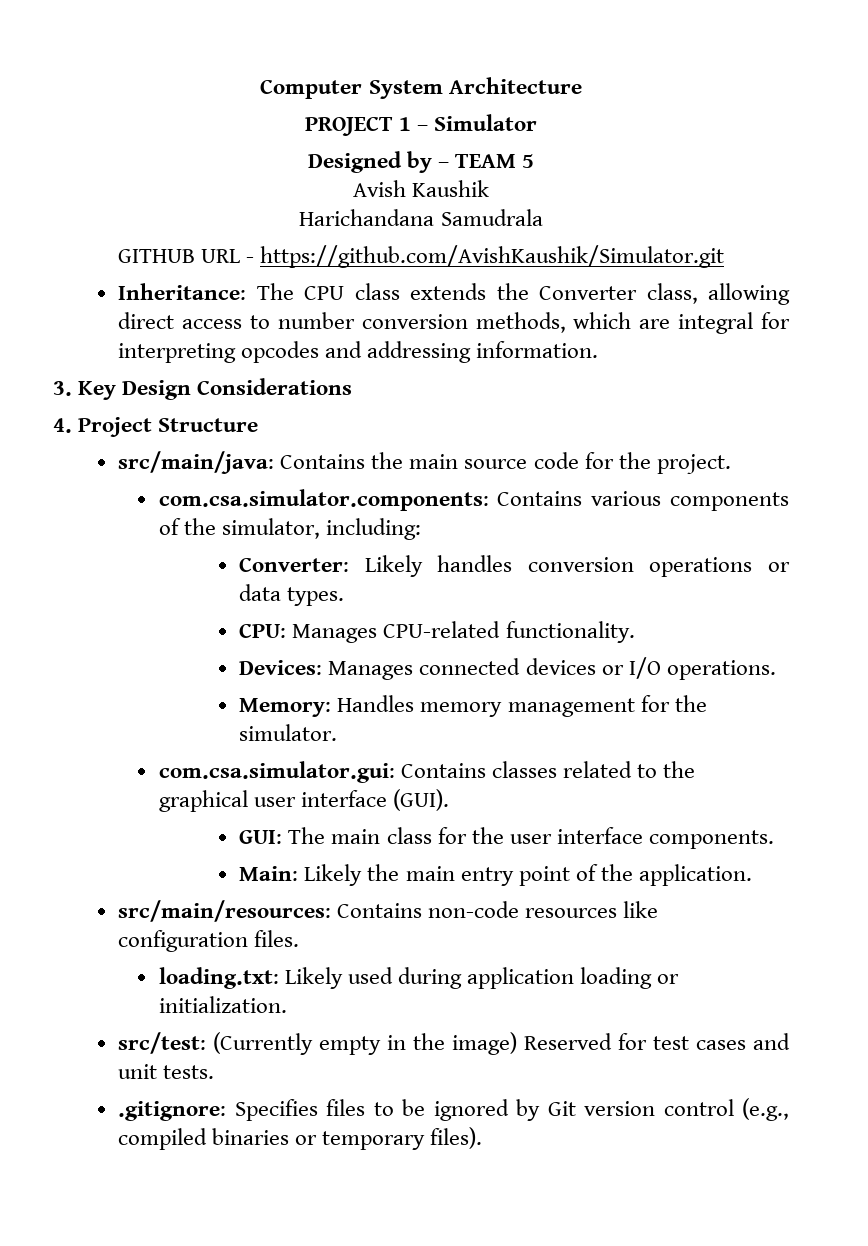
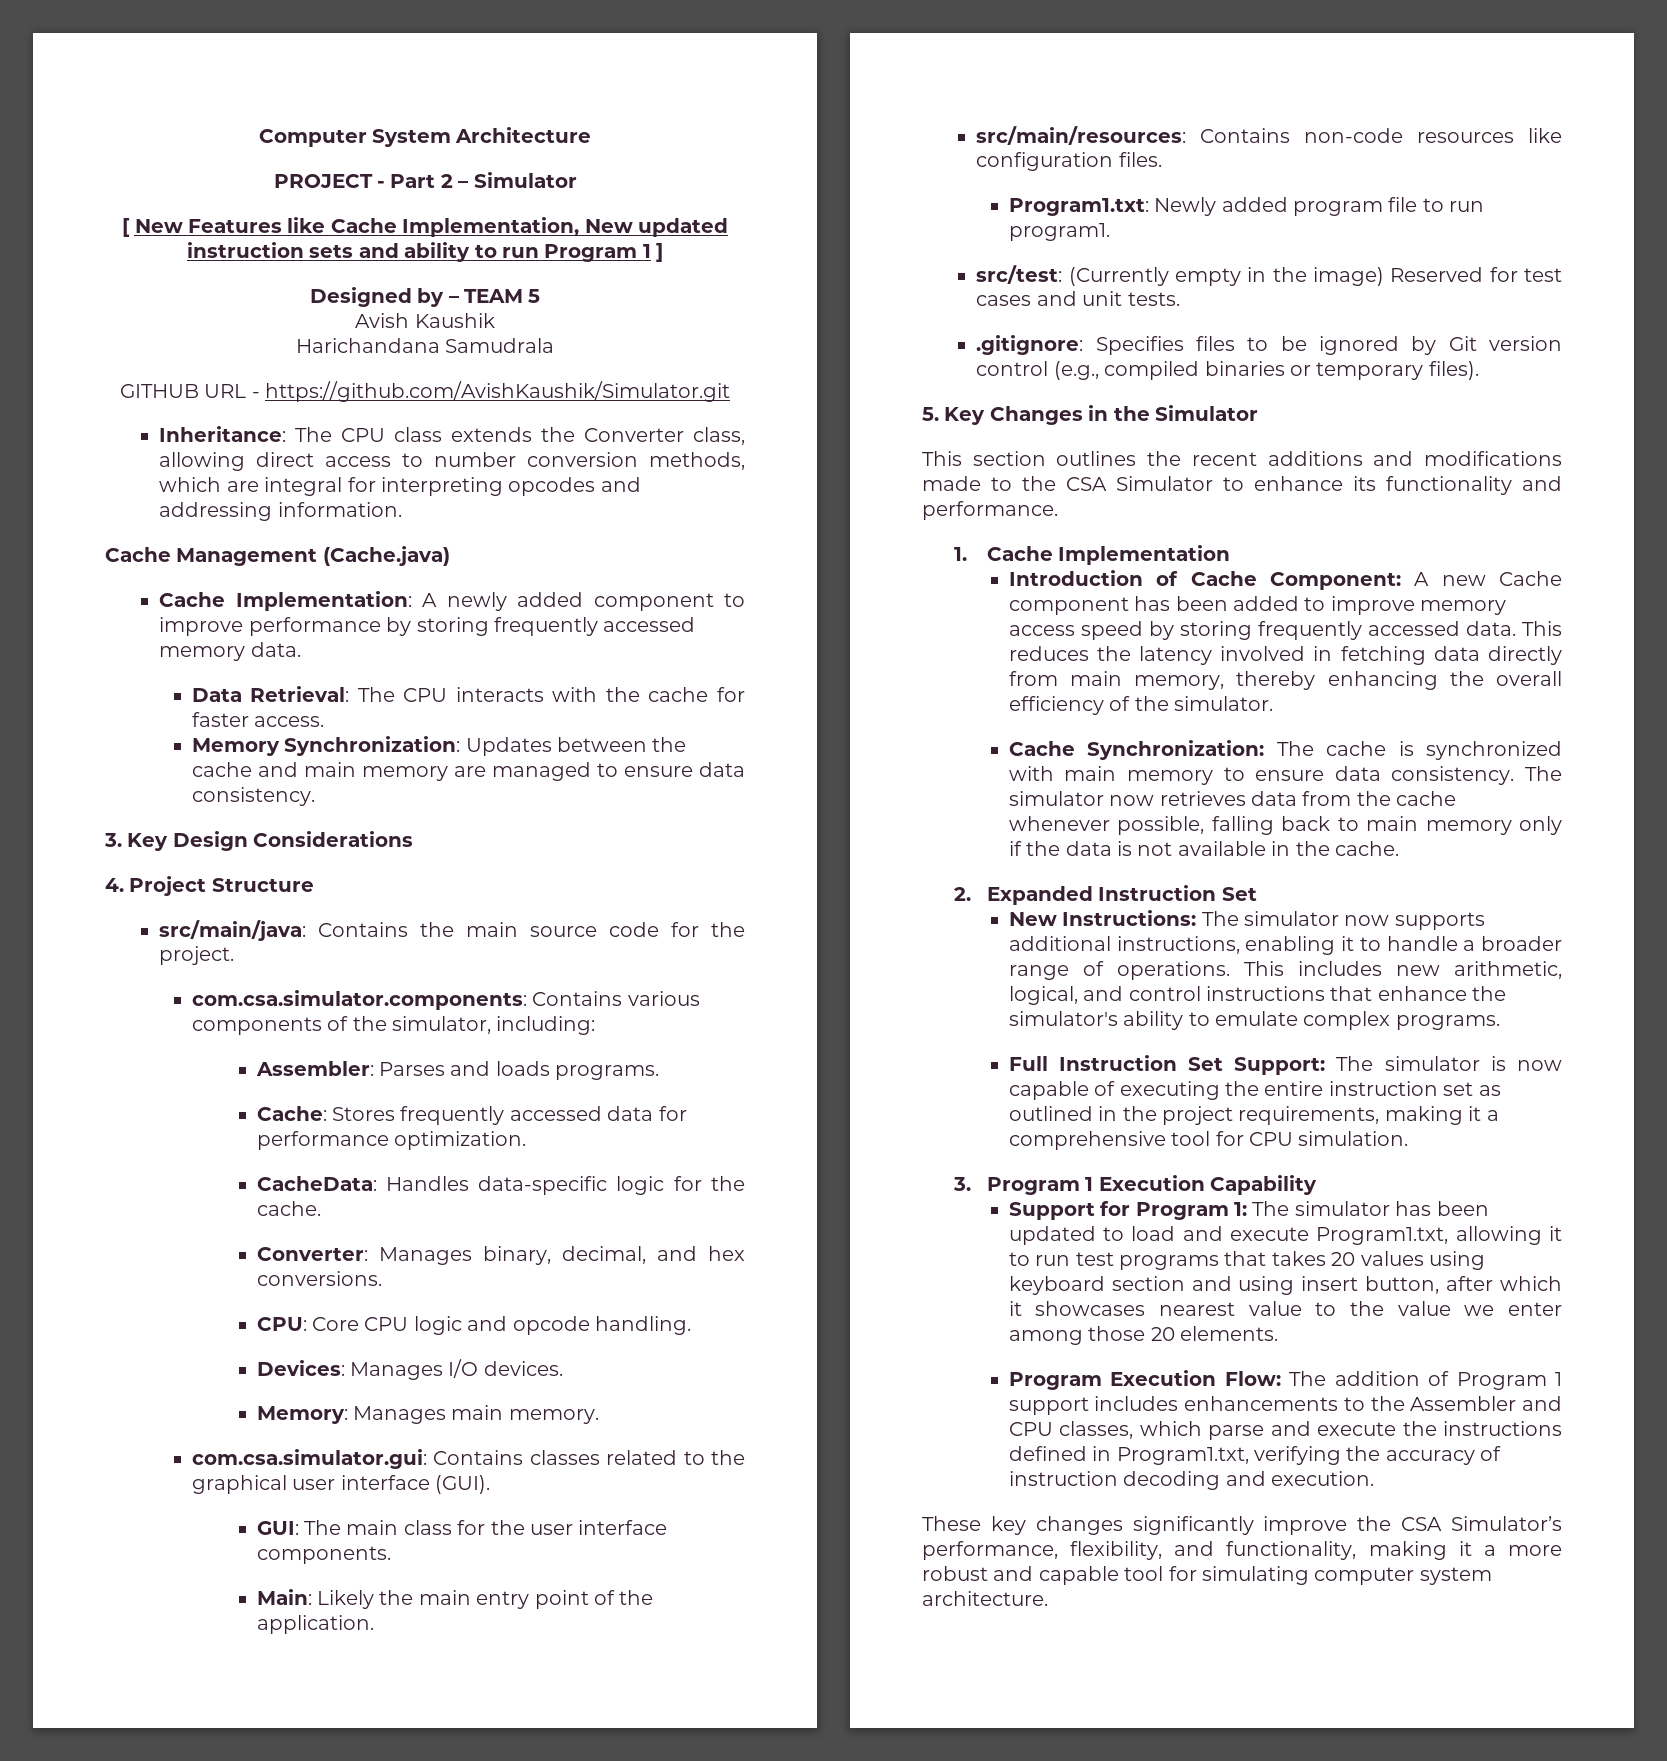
[398,117,411,131] 1 -> [376,174,453,188] - Part 2
(538, 122) none -> [122,217,728,237] [186,242,664,262] // [ New Features like Cache Implementation, New updated instruction sets and ability to run Program 1 ]
(599, 349) none -> [105,546,450,566] [159,591,745,611] [159,617,696,636] [159,642,301,661] [191,686,745,702] [191,712,325,727] [191,736,687,756] [191,762,745,781] [191,787,315,806] // Cache Management (Cache.java) // Cache Implementation: A newly added component to improve performance by storing frequently accessed memory data. // Data Retrieval: The CPU interacts with the cache for faster access. // Memory Synchronization: Updates between the cache and main memory are managed to ensure data consistency.
[239,555,790,577] [239,584,345,606] [239,621,635,643] [239,657,776,680] [239,695,707,717] [239,724,338,741] Converter: Likely handles conversion operations or data types. // CPU: Manages CPU-related functionality. // Devices: Manages connected devices or I/O operations. // Memory: Handles memory management for the simulator. -> [255,1061,660,1080] [256,1106,687,1125] [256,1131,526,1150] [256,1176,745,1195] [256,1201,321,1216] [256,1246,745,1265] [256,1271,382,1286] [256,1316,691,1335] [256,1359,563,1380] [256,1405,599,1424] Assembler: Parses and loads programs. // Cache: Stores frequently accessed data for performance optimization. // CacheData: Handles data-specific logic for the cache. // Converter: Manages binary, decimal, and hex conversions. // CPU: Core CPU logic and opcode handling. // Devices: Manages I/O devices. // Memory: Manages main memory.
[158,967,679,989] [158,996,287,1013] loading.txt: Likely used during application loading or initialization. -> [1008,197,1485,216] [1008,223,1110,241] Program1.txt: Newly added program file to run program1.
(483, 1138) none -> [922,405,1258,425] [922,451,1562,466] [922,476,1562,495] [922,501,1058,520] [954,545,1231,565] [1008,570,1562,590] [1008,596,1507,615] [1008,621,1562,640] [1008,646,1562,665] [1008,671,1562,690] [1008,696,1273,715] [1008,740,1562,760] [1008,766,1562,785] [1008,791,1457,806] [1008,816,1562,835] [1008,841,1399,856] [954,885,1257,905] [1008,910,1485,930] [1008,936,1562,955] [1008,961,1562,980] [1008,986,1507,1005] [1008,1011,1500,1030] [1008,1055,1562,1075] [1008,1081,1501,1100] [1008,1106,1499,1125] [1008,1131,1409,1150] [953,1175,1317,1195] [1008,1201,1489,1220] [1008,1226,1562,1245] [1008,1251,1485,1270] [1008,1276,1562,1295] [1008,1301,1562,1316] [1008,1326,1278,1345] [1008,1370,1562,1390] [1008,1396,1562,1415] [1008,1421,1562,1440] [1008,1446,1502,1465] [1008,1471,1374,1490] [922,1516,1562,1535] [922,1541,1562,1560] [922,1566,1492,1585] [922,1591,1048,1606] // 5. Key Changes in the Simulator // This section outlines the recent additions and modifications made to the CSA Simulator to enhance its functionality and performance. // 1. Cache Implementation // Introduction of Cache Component: A new Cache component has been added to improve memory access speed by storing frequently accessed data. This reduces the latency involved in fetching data directly from main memory, thereby enhancing the overall efficiency of the simulator. // Cache Synchronization: The cache is synchronized with main memory to ensure data consistency. The simulator now retrieves data from the cache whenever possible, falling back to main memory only if the data is not available in the cache. // 2. Expanded Instruction Set // New Instructions: The simulator now supports additional instructions, enabling it to handle a broader range of operations. This includes new arithmetic, logical, and control instructions that enhance the simulator's ability to emulate complex programs. // Full Instruction Set Support: The simulator is now capable of executing the entire instruction set as outlined in the project requirements, making it a comprehensive tool for CPU simulation. // 3. Program 1 Execution Capability // Support for Program 1: The simulator has been updated to load and execute Program1.txt, allowing it to run test programs that takes 20 values using keyboard section and using insert button, after which it showcases nearest value to the value we enter among those 20 elements. // Program Execution Flow: The addition of Program 1 support includes enhancements to the Assembler and CPU classes, which parse and execute the instructions defined in Program1.txt, verifying the accuracy of instruction decoding and execution. // These key changes significantly improve the CSA Simulator’s performance, flexibility, and functionality, making it a more robust and capable tool for simulating computer system architecture.

